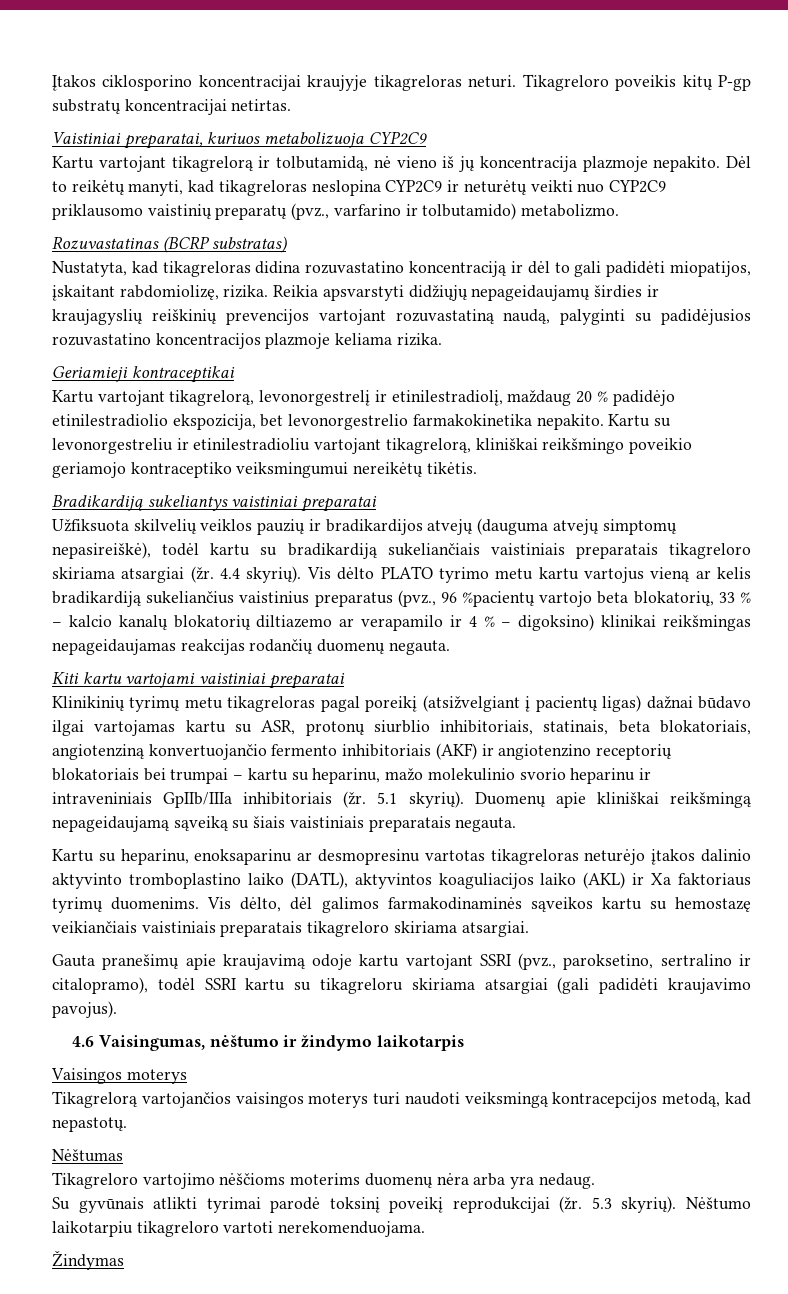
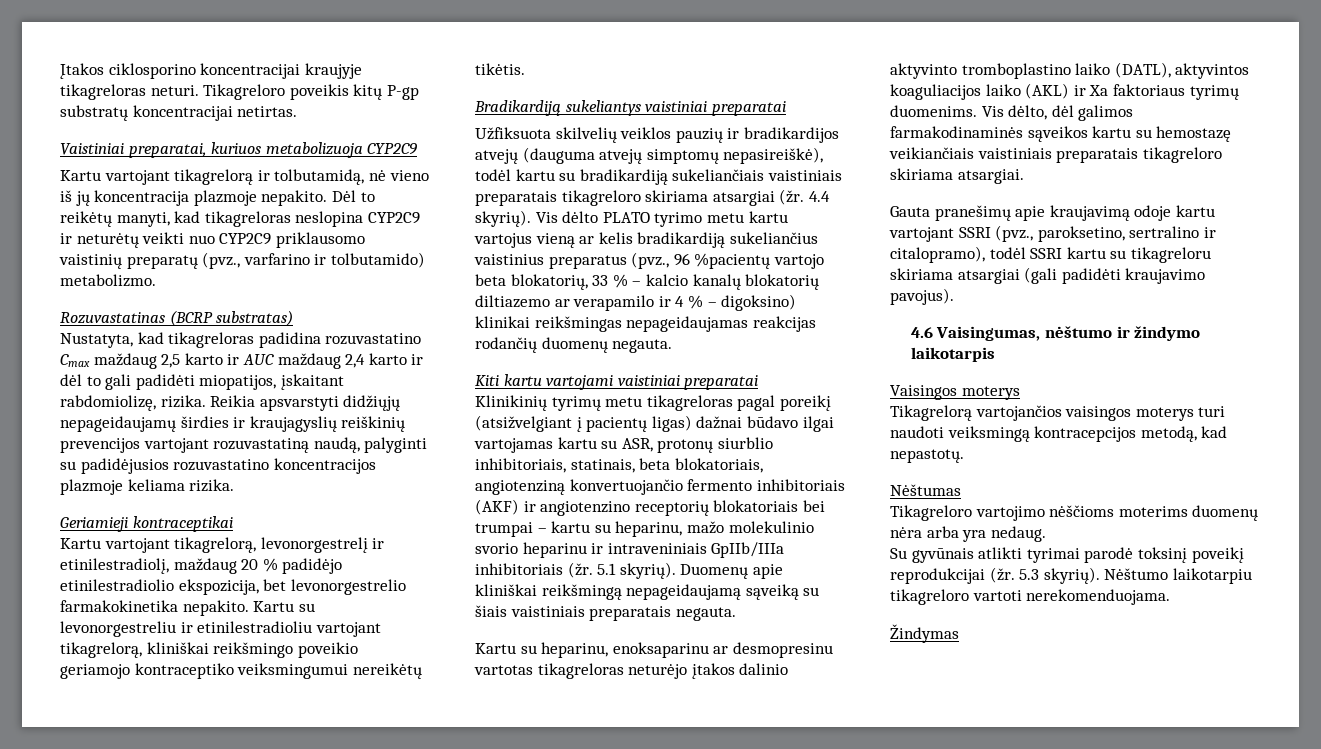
[255,261,508,277] didina rozuvastatino koncentraciją -> [258,332,422,348] [60,353,407,369] padidina rozuvastatino Cmax maždaug 2,5 karto ir AUC maždaug 2,4 karto

